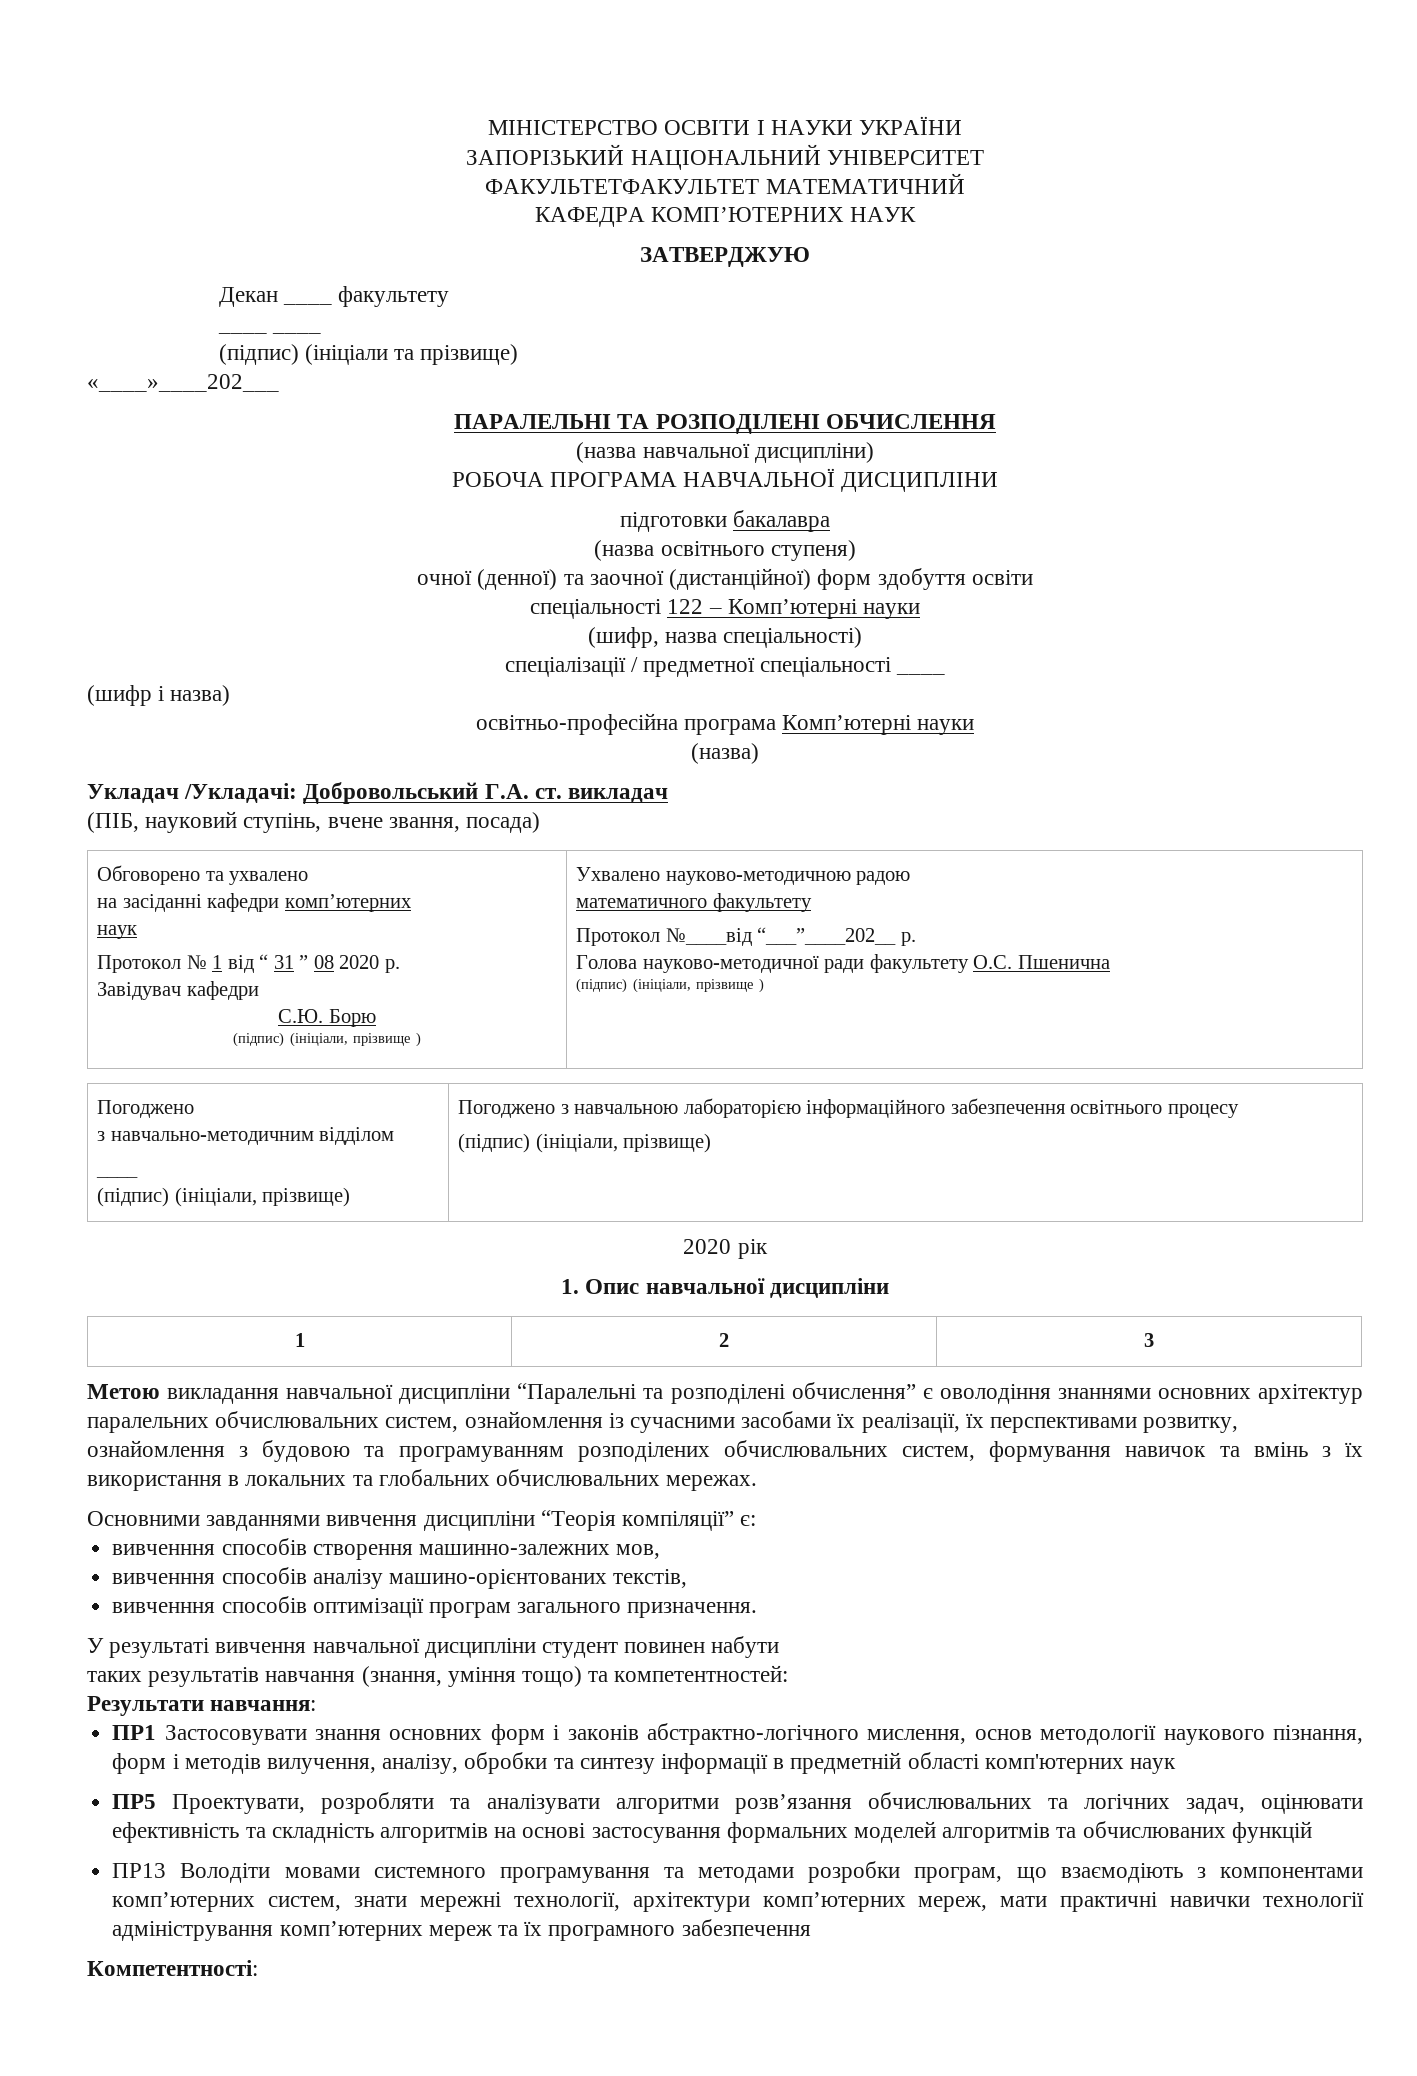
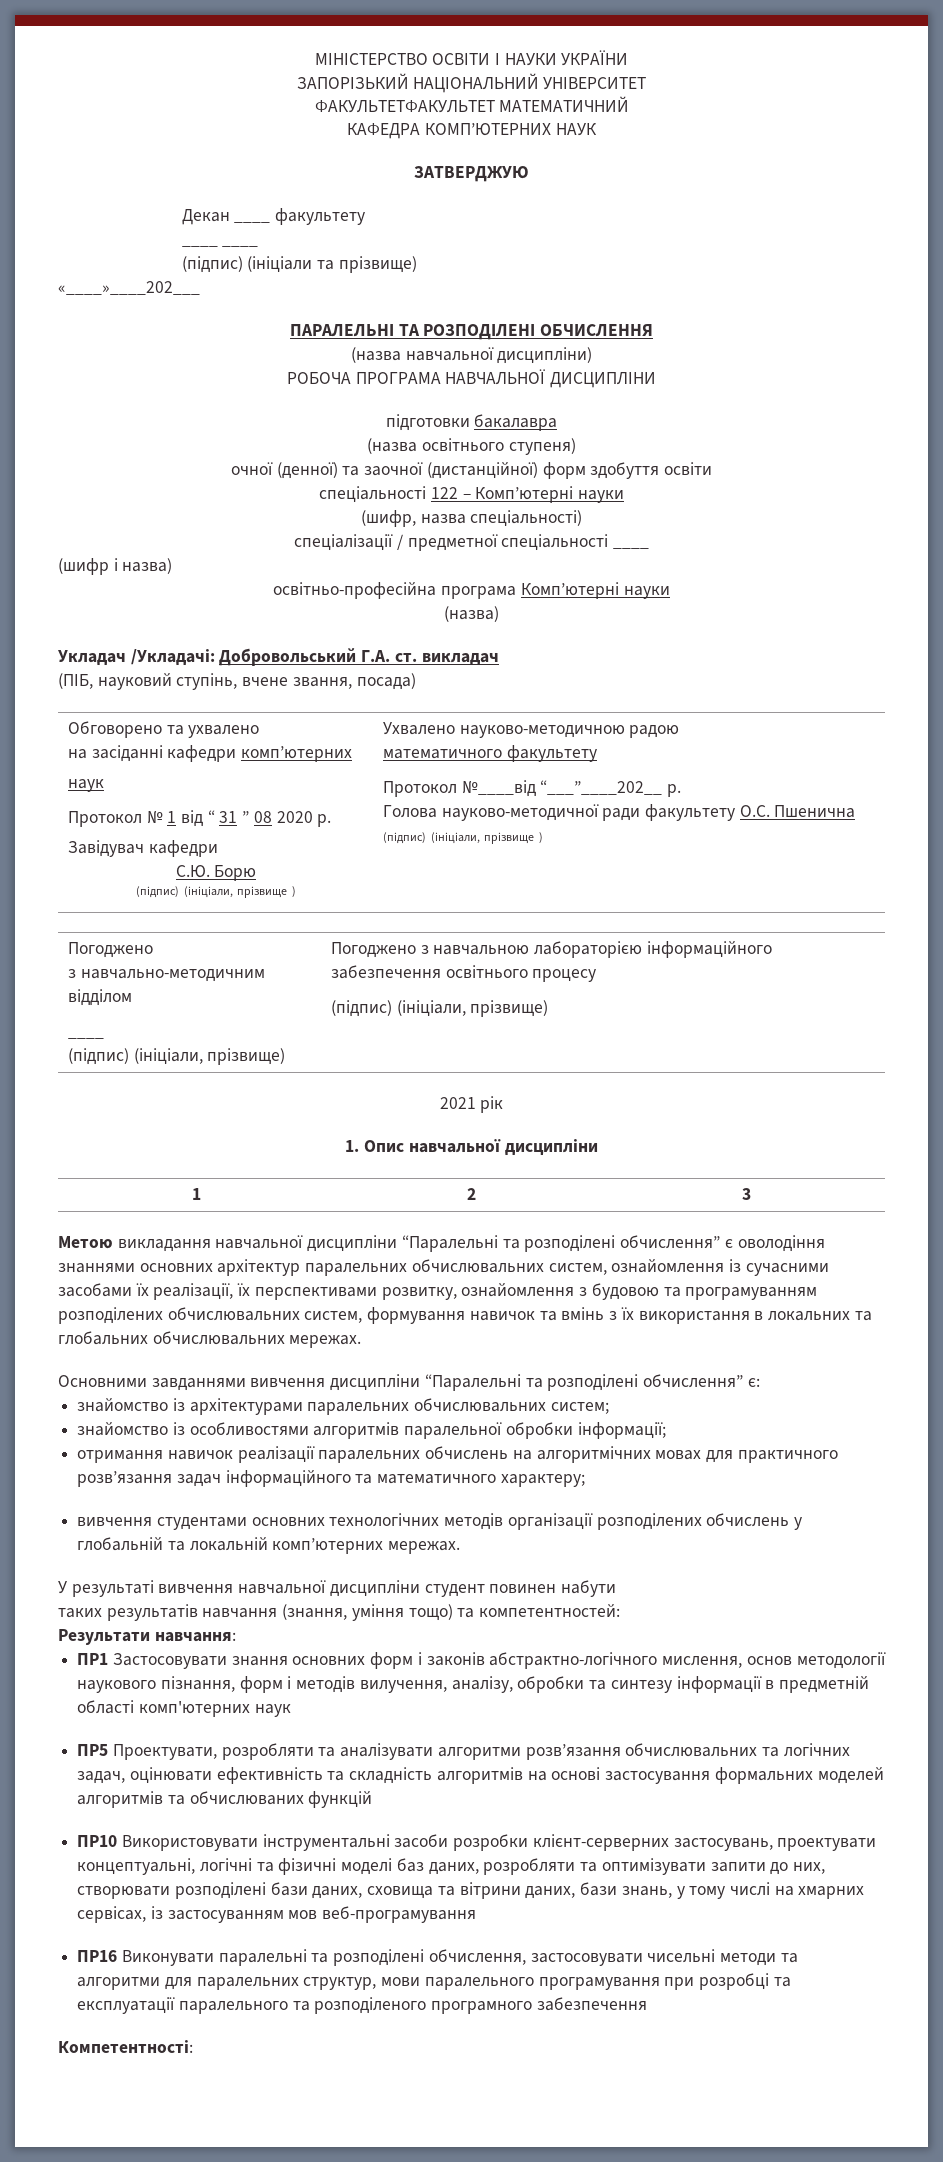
[683,1239,732,1254] 2020 -> [439,1097,476,1109] 2021
[540,1510,757,1531] [112,1538,661,1560] [112,1567,688,1589] [112,1596,758,1618] “Теорія компіляції” є: // вивченння способів створення машинно-залежних мов, // вивченння способів аналізу машино-орієнтованих текстів, // вивченння способів оптимізації програм загального призначення. -> [424,1374,760,1391] [77,1398,609,1415] [77,1422,666,1439] [77,1446,838,1463] [77,1470,585,1487] [77,1513,803,1530] [77,1537,461,1554] “Паралельні та розподілені обчислення” є: // знайомство із архітектурами паралельних обчислювальних систем; // знайомство із особливостями алгоритмів паралельної обробки інформації; // отримання навичок реалізації паралельних обчислень на алгоритмічних мовах для практичного розв’язання задач інформаційного та математичного характеру; // вивчення студентами основних технологічних методів організації розподілених обчислень у глобальній та локальній комп’ютерних мережах.
[112,1861,1363,1883] [112,1892,1364,1912] [112,1921,543,1941] ПР13 Володіти мовами системного програмування та методами розробки програм, що взаємодіють з компонентами комп’ютерних систем, знати мережні технології, архітектури комп’ютерних мереж, мати практичні навички технології адміністрування комп’ютерних мереж та їх -> [77,1834,877,1851] [77,1858,825,1875] [77,1882,865,1899] [77,1906,477,1923] [77,1949,798,1966] [77,1973,791,1990] [77,1997,427,2014] ПР10 Використовувати інструментальні засоби розробки клієнт-серверних застосувань, проектувати концептуальні, логічні та фізичні моделі баз даних, розробляти та оптимізувати запити до них, створювати розподілені бази даних, сховища та вітрини даних, бази знань, у тому числі на хмарних сервісах, із застосуванням мов веб-програмування // ПР16 Виконувати паралельні та розподілені обчислення, застосовувати чисельні методи та алгоритми для паралельних структур, мови паралельного програмування при розробці та експлуатації паралельного та розподіленого

